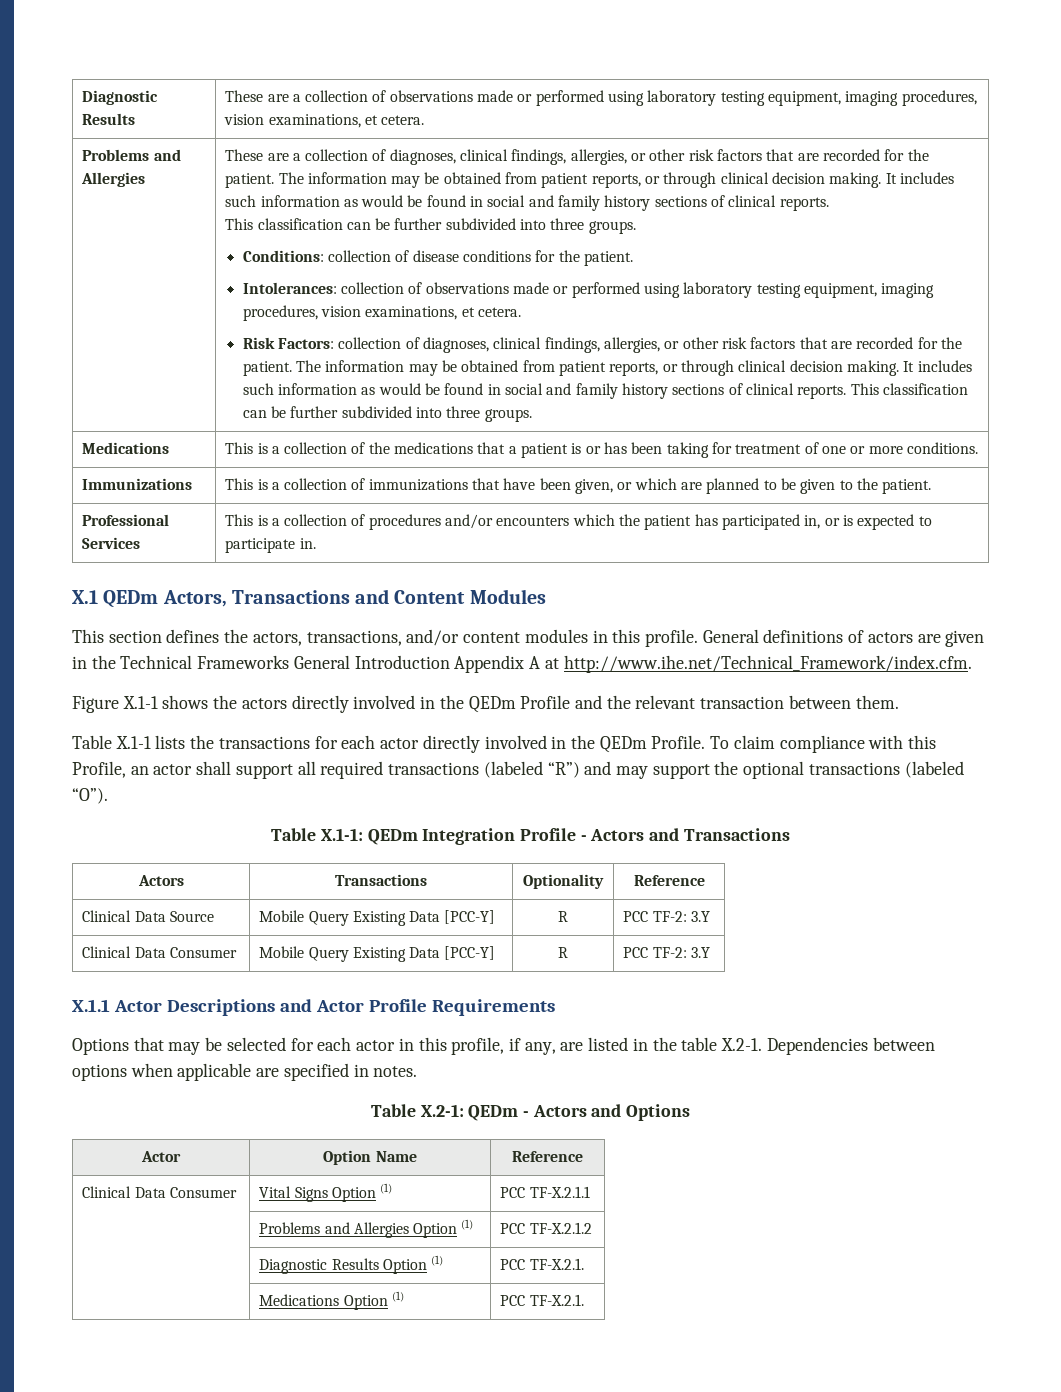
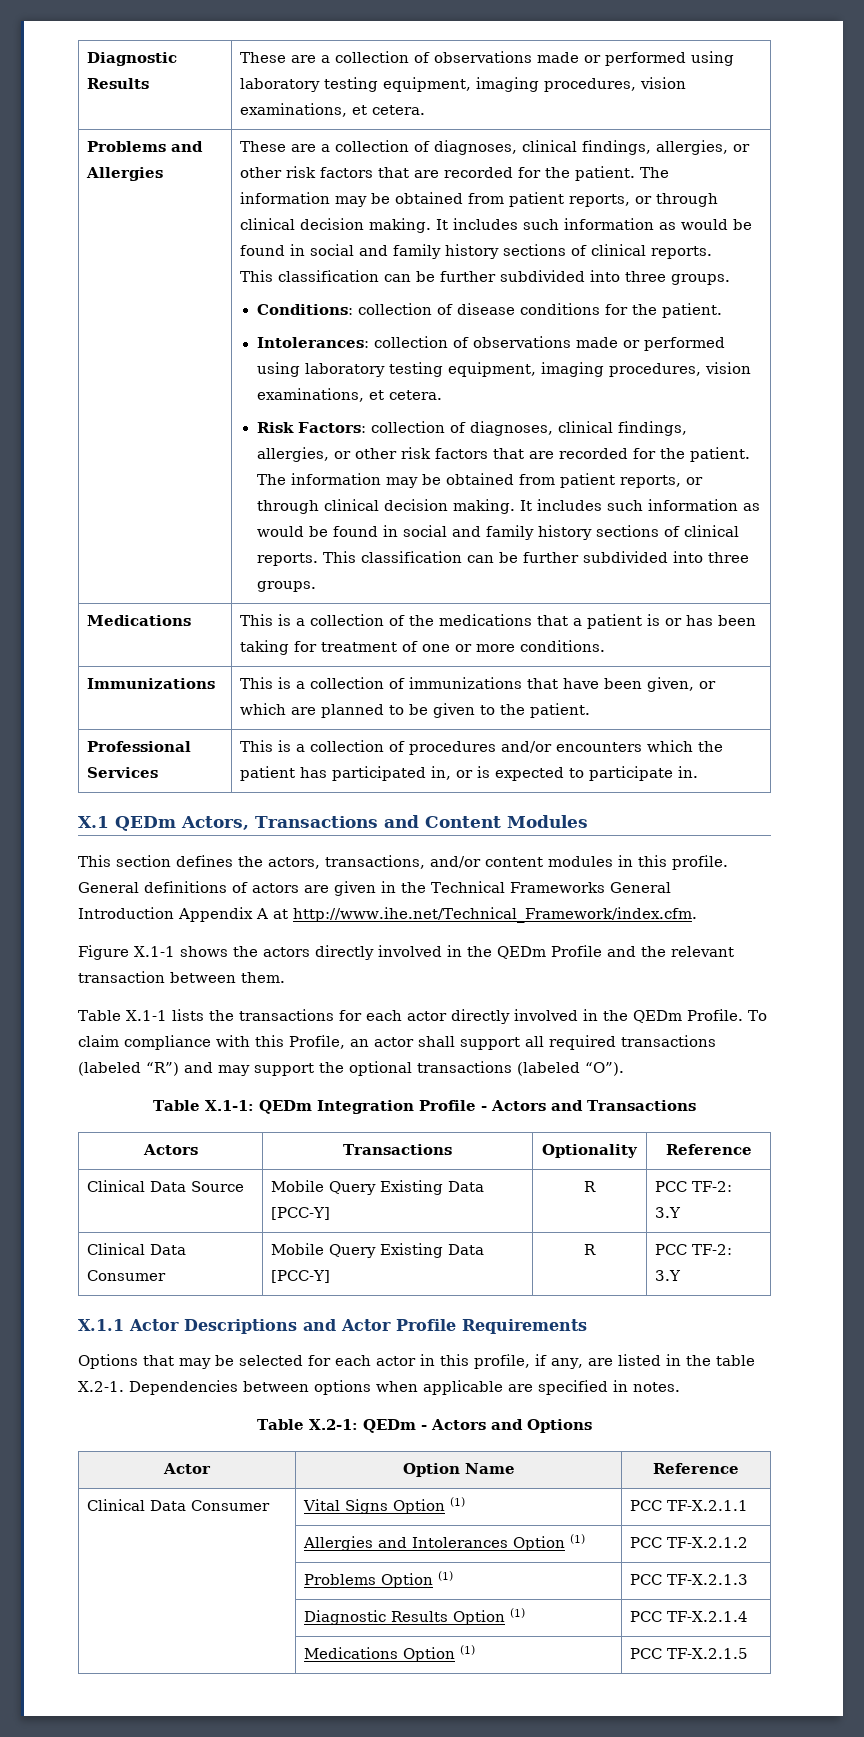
[259,1222,409,1238] Problems and Allergies -> [303,1536,509,1551] Allergies and Intolerances
(592, 1228) none -> [304,1571,454,1588] [630,1574,749,1585] // | Problems Option (1) | PCC TF-X.2.1.3
[529,1258,584,1270] TF-X.2.1. -> [667,1611,749,1622] TF-X.2.1.4
[529,1294,584,1306] TF-X.2.1. -> [667,1648,749,1659] TF-X.2.1.5

